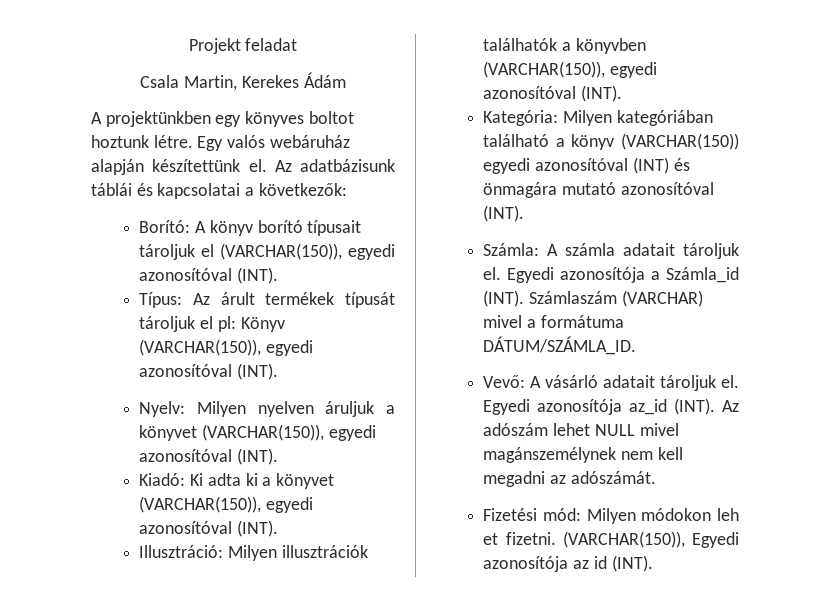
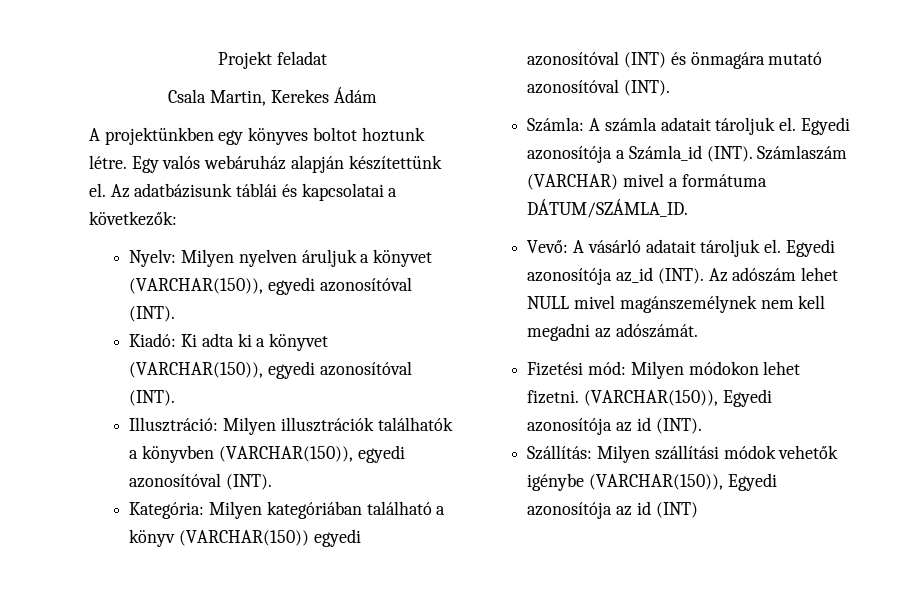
[139,220,362,236] [139,243,395,260] [139,267,279,284] [139,292,395,308] [139,316,285,332] [139,339,314,356] [139,363,279,380] // Borító: A könyv borító típusait tároljuk el (VARCHAR(150)), egyedi azonosítóval (INT). // Típus: Az árult termékek típusát tároljuk el pl: Könyv (VARCHAR(150)), egyedi azonosítóval (INT). -> (177, 218) none
[717,508,739,521] [483,533,499,545] leh et -> [763,361,801,375] lehet
(653, 563) none -> [527,445,839,463] [527,473,777,491] [527,501,698,519] // Szállítás: Milyen szállítási módok vehetők igénybe (VARCHAR(150)), Egyedi azonosítója az id (INT)

